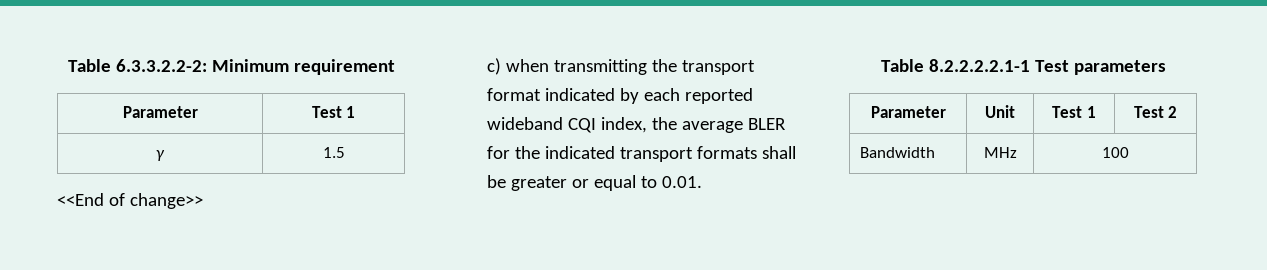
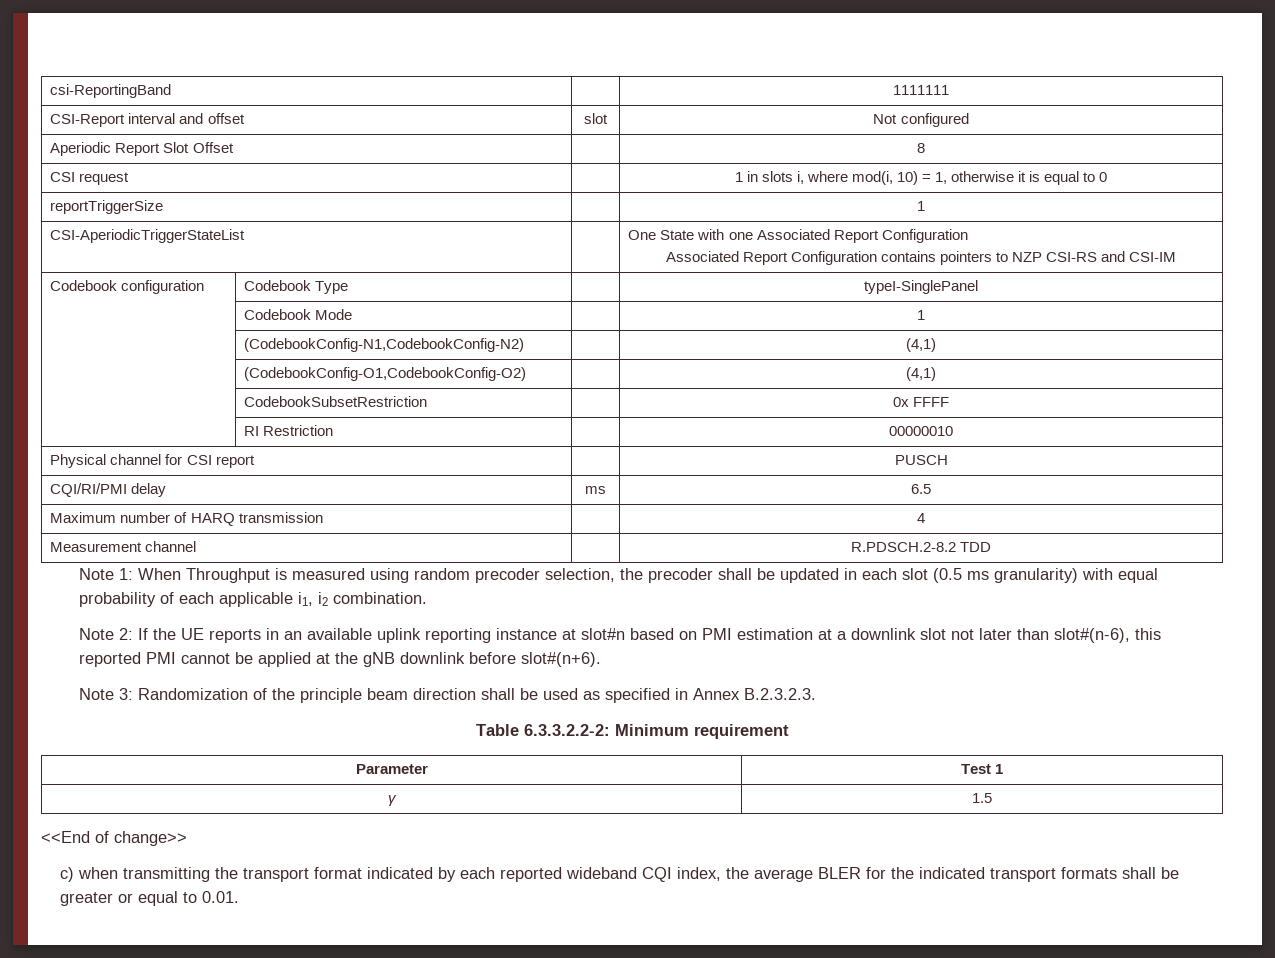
(67, 65) none -> [50,84,172,98] [893,85,949,95] [50,113,245,127] [584,113,608,124] [873,113,969,127] [50,142,234,156] [917,143,925,153] [50,172,130,185] [734,171,1108,185] [50,200,164,214] [917,201,925,211] [50,229,246,243] [628,229,968,243] [665,251,1177,265] [50,280,205,294] [244,280,349,294] [864,280,978,294] [244,309,353,320] [917,310,925,320] [244,338,525,352] [906,338,936,352] [244,367,527,381] [906,367,936,381] [244,396,428,407] [892,397,950,407] [244,425,334,436] [889,426,953,436] [50,454,255,468] [894,455,948,465] [50,483,167,497] [585,486,606,494] [911,484,931,494] [50,512,323,526] [917,513,925,523] [50,541,197,552] [850,542,992,552] [78,568,1158,583] [78,592,427,607] [78,628,1161,643] [78,652,601,667] [78,688,816,703] csi-ReportingBand | | 1111111 // CSI-Report interval and offset | slot | Not configured // Aperiodic Report Slot Offset | | 8 // CSI request | | 1 in slots i, where mod(i, 10) = 1, otherwise it is equal to 0 // reportTriggerSize | | 1 // CSI-AperiodicTriggerStateList | | One State with one Associated Report Configuration // Associated Report Configuration contains pointers to NZP CSI-RS and CSI-IM // Codebook configuration | Codebook Type | | typeI-SinglePanel // | Codebook Mode | | 1 // | (CodebookConfig-N1,CodebookConfig-N2) | | (4,1) // | (CodebookConfig-O1,CodebookConfig-O2) | | (4,1) // | CodebookSubsetRestriction | | 0x FFFF // | RI Restriction | | 00000010 // Physical channel for CSI report | | PUSCH // CQI/RI/PMI delay | ms | 6.5 // Maximum number of HARQ transmission | | 4 // Measurement channel | | R.PDSCH.2-8.2 TDD // Note 1: When Throughput is measured using random precoder selection, the precoder shall be updated in each slot (0.5 ms granularity) with equal probability of each applicable i1, i2 combination. // Note 2: If the UE reports in an available uplink reporting instance at slot#n based on PMI estimation at a downlink slot not later than slot#(n-6), this reported PMI cannot be applied at the gNB downlink before slot#(n+6). // Note 3: Randomization of the principle beam direction shall be used as specified in Annex B.2.3.2.3. //
[880,59,1166,75] [870,106,946,118] [985,105,1015,118] [1052,106,1096,118] [1133,106,1178,118] [859,147,935,158] [983,147,1017,158] [1101,147,1129,158] // Table 8.2.2.2.2.1-1 Test parameters // Parameter | Unit | Test 1 | Test 2 // Bandwidth | MHz | 100 -> (239, 897) none

